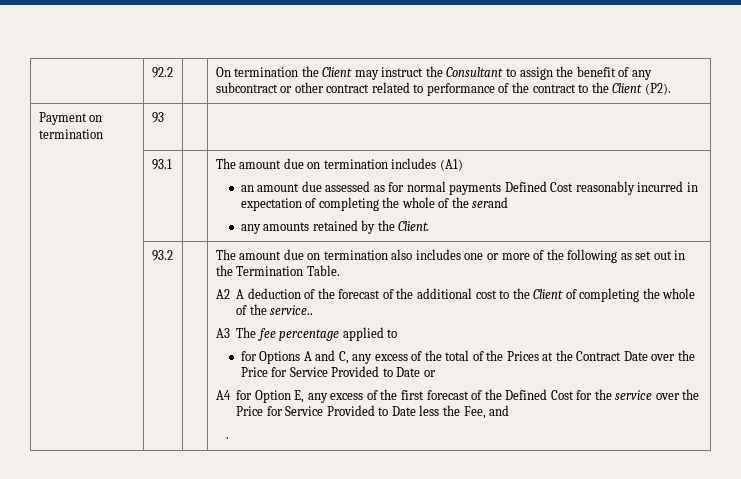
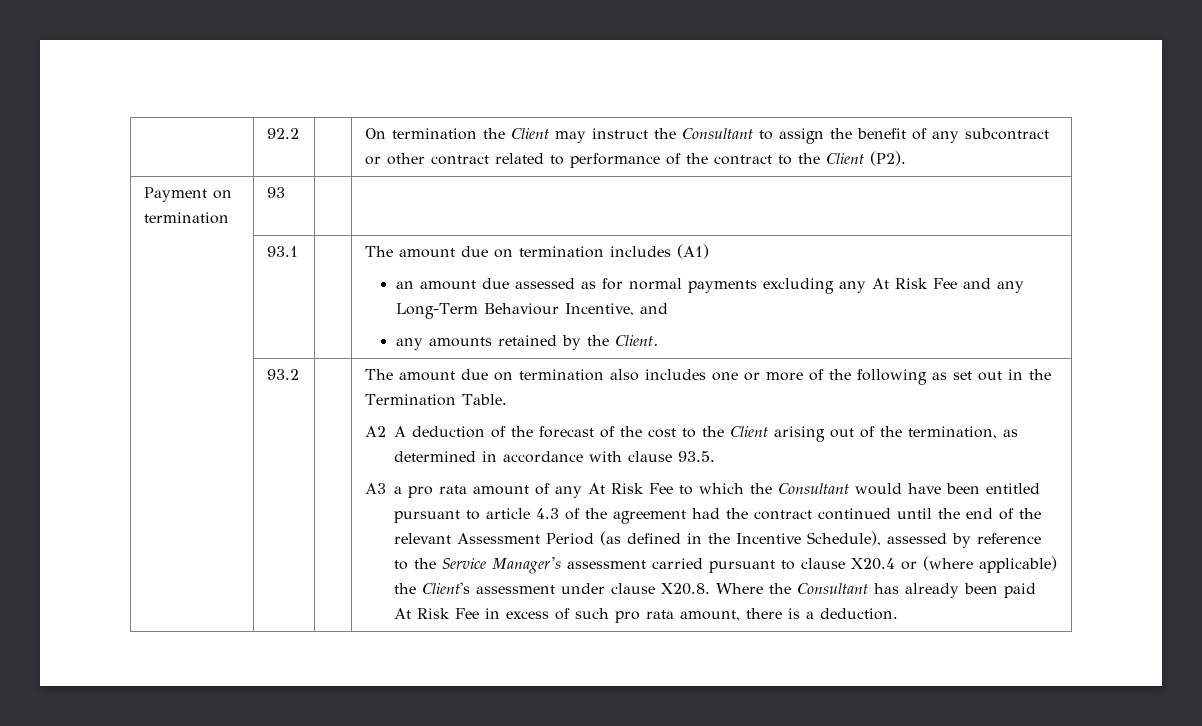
[504,181,698,195] [240,197,509,211] Defined Cost reasonably incurred in expectation of completing the whole of the serand -> [762,278,1024,294] [395,303,668,319] excluding any At Risk Fee and any Long-Term Behaviour Incentive, and
[416,288,472,299] additional -> (642, 431) none
[565,288,696,302] [236,304,314,315] [215,327,398,341] [240,350,695,364] [240,366,436,377] [215,389,700,403] [236,405,510,419] [226,437,230,439] of completing the whole of the service.. // A3 The fee percentage applied to // for Options A and C, any excess of the total of the Prices at the Contract Date over the Price for Service Provided to Date or // A4 for Option E, any excess of the first forecast of the Defined Cost for the service over the Price for Service Provided to Date less the Fee, and // . -> [773,426,1018,442] [393,451,715,463] [364,483,1040,498] [393,508,1041,524] [393,531,1041,548] [393,556,1057,574] [393,582,1036,598] [393,608,898,623] arising out of the termination, as determined in accordance with clause 93.5. // A3 a pro rata amount of any At Risk Fee to which the Consultant would have been entitled pursuant to article 4.3 of the agreement had the contract continued until the end of the relevant Assessment Period (as defined in the Incentive Schedule), assessed by reference to the Service Manager's assessment carried pursuant to clause X20.4 or (where applicable) the Client's assessment under clause X20.8. Where the Consultant has already been paid At Risk Fee in excess of such pro rata amount, there is a deduction.

